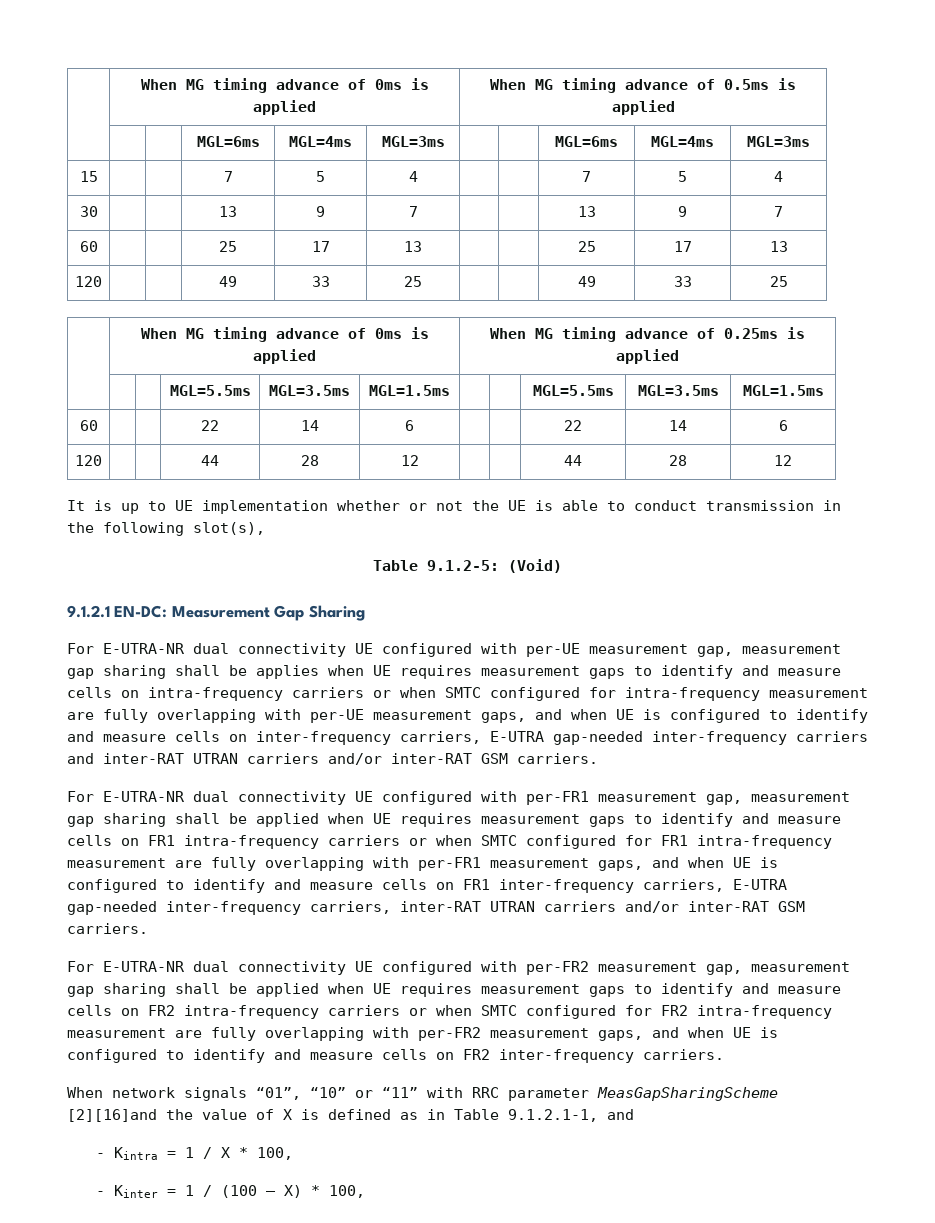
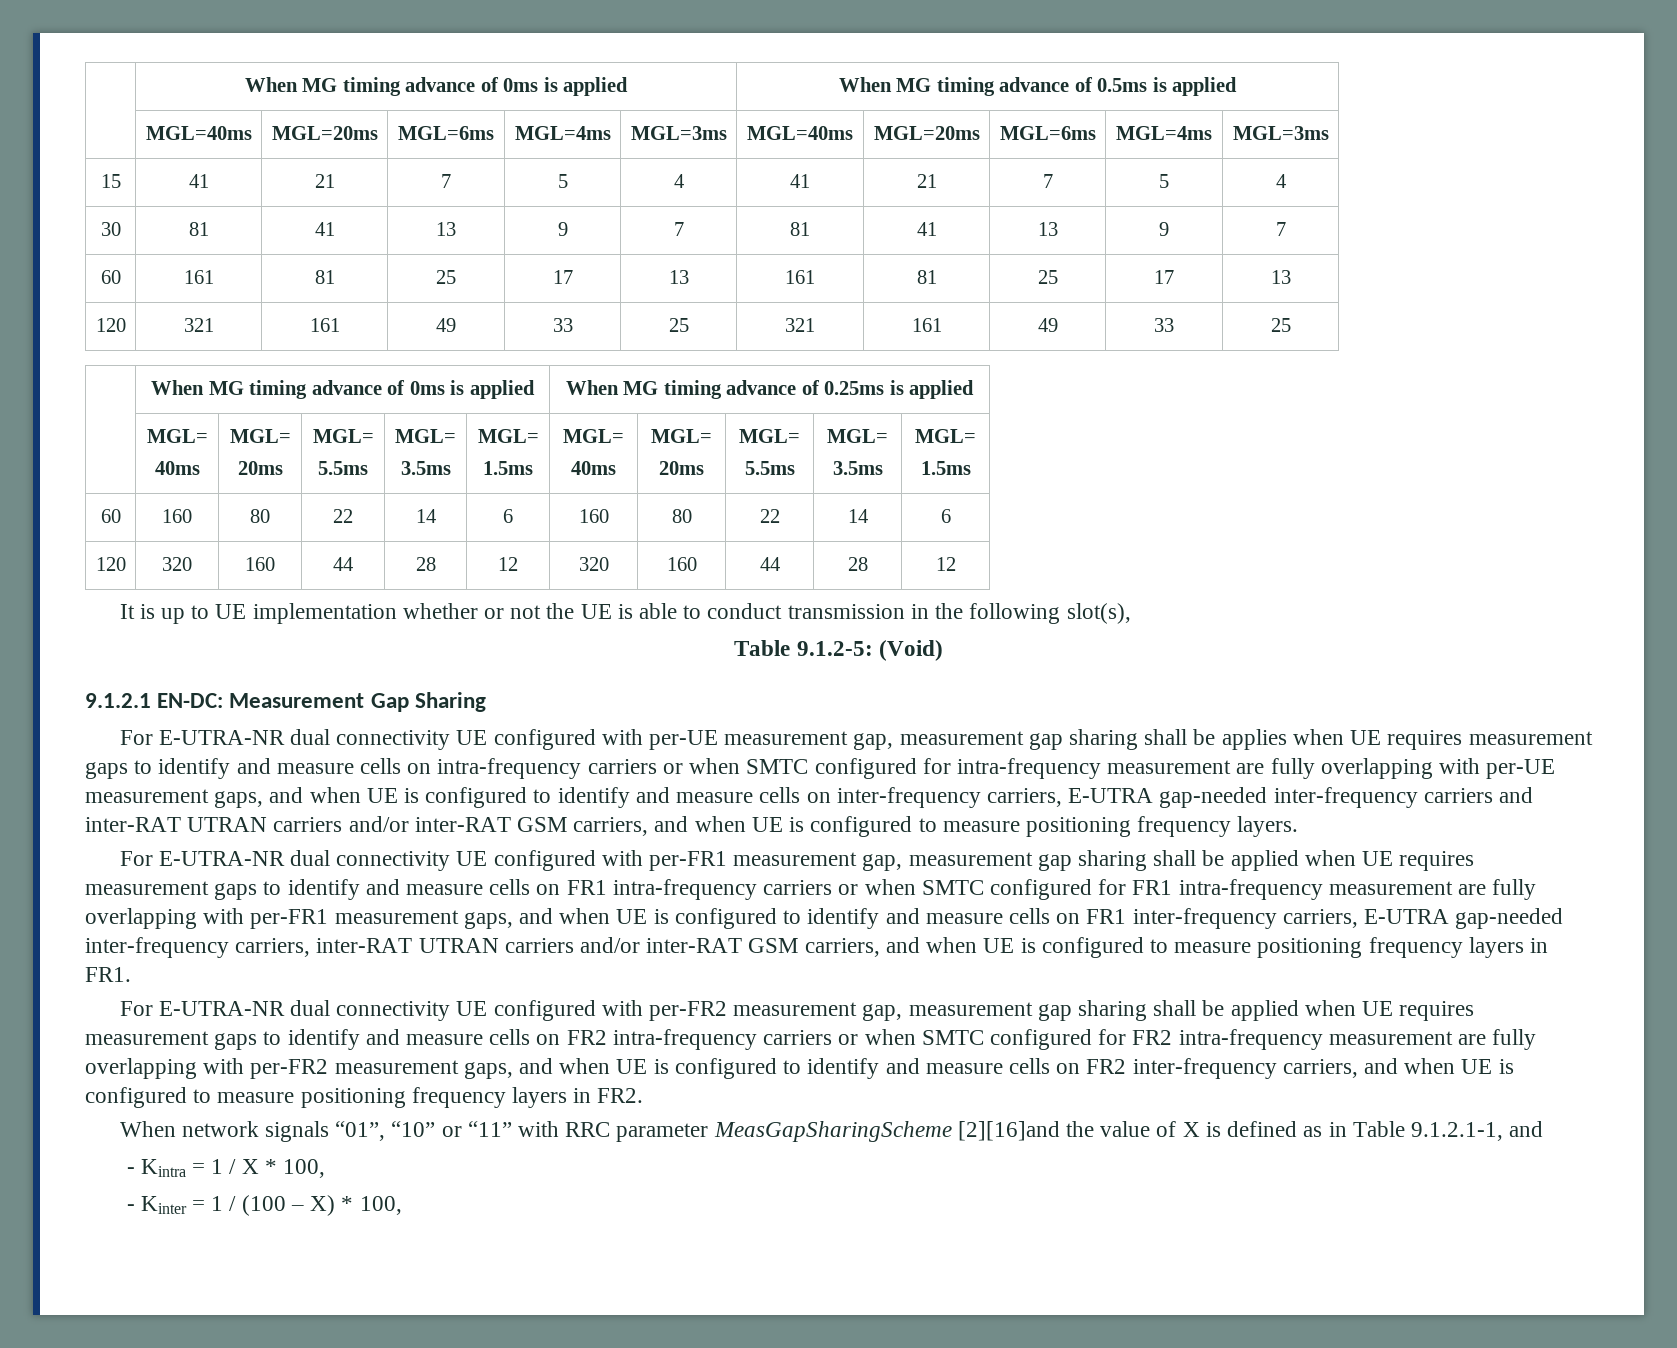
(675, 107) | -> [145,126,252,140] [271,126,378,140] MGL=40ms | MGL=20ms
(445, 141) | -> [747,126,853,140] [873,126,980,140] MGL=40ms | MGL=20ms
(98, 176) | -> [188,174,209,188] [314,174,335,188] 41 | 21
(418, 176) | -> [790,174,810,188] [916,174,937,188] 41 | 21
(98, 211) | -> [188,222,209,236] [314,222,335,236] 81 | 41
(418, 211) | -> [790,222,810,236] [916,222,937,236] 81 | 41
(98, 246) | -> [183,270,214,284] [314,270,335,284] 161 | 81
(422, 246) | -> [785,270,815,284] [916,270,937,284] 161 | 81
(102, 281) | -> [183,318,214,332] [309,318,340,332] 321 | 161
(422, 281) | -> [785,318,815,332] [911,318,942,332] 321 | 161
[169,385,251,396] [269,385,350,396] [369,385,450,396] [532,385,614,396] [637,385,719,396] [742,385,824,396] [79,420,98,431] | | MGL=5.5ms | MGL=3.5ms | MGL=1.5ms | | | MGL=5.5ms | MGL=3.5ms | MGL=1.5ms // 60 | | -> [146,429,208,443] [154,461,200,475] [229,429,291,443] [237,461,283,475] [312,429,374,443] [318,461,368,475] [395,429,456,443] [400,461,451,475] [477,429,539,443] [483,461,533,475] [563,429,624,443] [571,461,616,475] [651,429,712,443] [659,461,704,475] [739,429,800,443] [744,461,795,475] [827,429,888,443] [832,461,883,475] [915,429,976,443] [920,461,971,475] [100,509,121,523] [162,509,192,523] [250,509,270,523] MGL= // 40ms | MGL= // 20ms | MGL= // 5.5ms | MGL= // 3.5ms | MGL= // 1.5ms | MGL= // 40ms | MGL= // 20ms | MGL= // 5.5ms | MGL= // 3.5ms | MGL= // 1.5ms // 60 | 160 | 80
(414, 425) | -> [578,509,609,523] [671,509,692,523] 160 | 80
(102, 460) | -> [162,557,192,571] [245,557,275,571] 320 | 160
(419, 460) | -> [578,557,609,571] [666,557,697,571] 320 | 160
[517,753,598,764] carriers. -> [573,816,1299,837] carriers, and when UE is configured to measure positioning frequency layers.
[67,923,148,934] carriers. -> [804,937,1548,958] [85,967,131,982] carriers, and when UE is configured to measure positioning frequency layers in FR1.
[643,1049,724,1060] carriers. -> [1282,1058,1514,1078] [85,1087,644,1108] carriers, and when UE is configured to measure positioning frequency layers in FR2.

